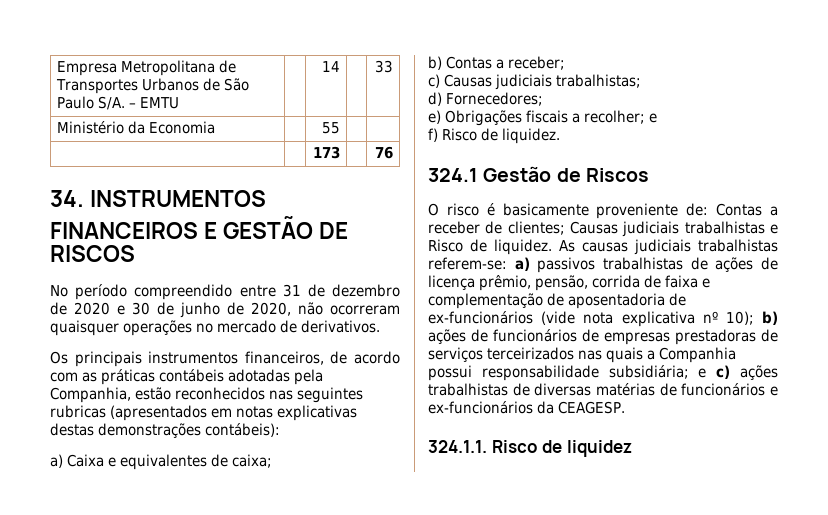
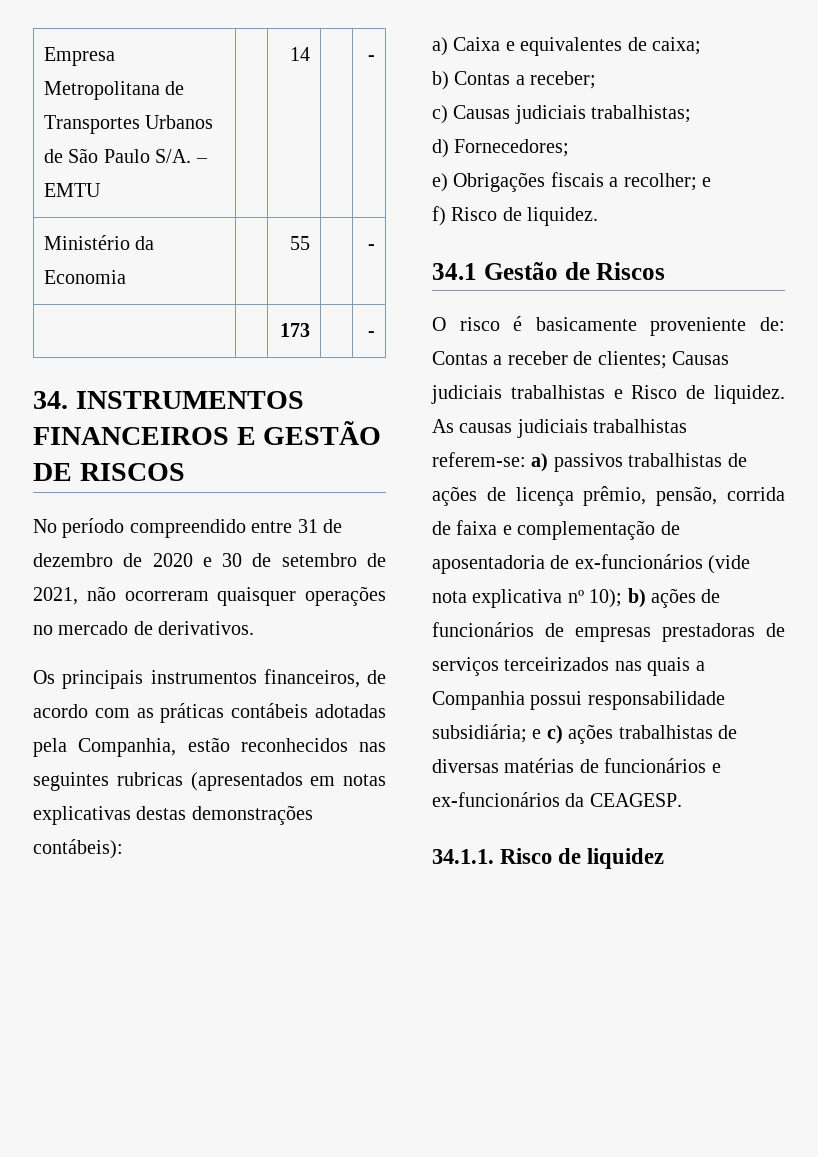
[375,60,394,73] 33 -> [367,55,375,61] -
(341, 128) none -> [367,244,375,250] -
[375,146,394,159] 76 -> [367,331,375,337] -
[180,302,291,318] junho de 2020, -> [281,553,386,567] [33,587,78,605] setembro de 2021,
[428,168,478,182] 324.1 -> [432,263,477,280] 34.1
[428,440,487,453] 324.1.1. -> [432,849,494,864] 34.1.1.

